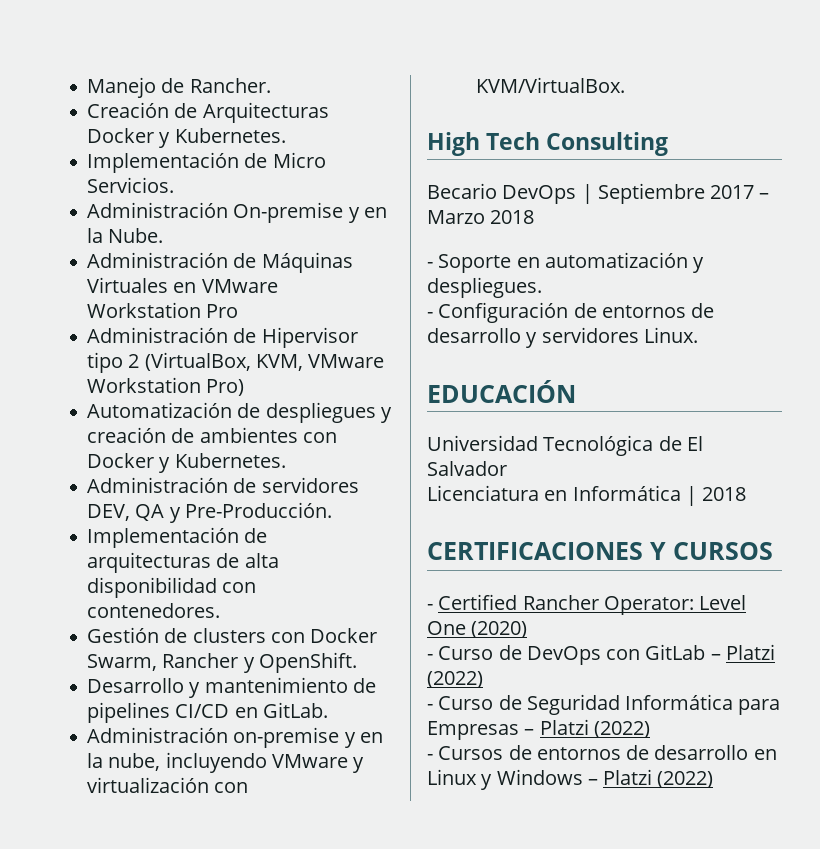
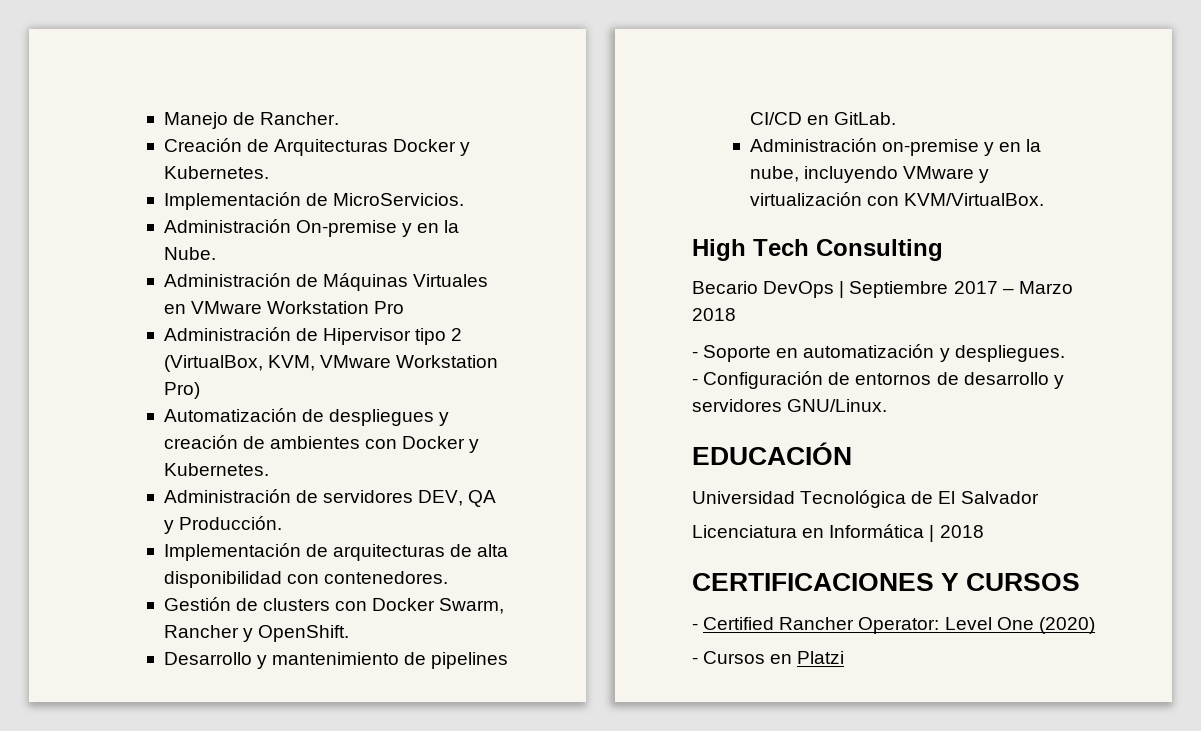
[272,152,326,168] [87,177,175,193] Micro Servicios. -> [332,193,464,206] MicroServicios.
[184,502,332,518] Pre-Producción. -> [178,516,282,530] Producción.
[643,327,698,343] Linux. -> [787,399,888,412] GNU/Linux.
[438,644,775,665] [427,671,483,688] [427,694,781,715] [427,719,650,740] [427,745,777,760] [427,769,714,790] Curso de DevOps con GitLab – Platzi (2022) // - Curso de Seguridad Informática para Empresas – Platzi (2022) // - Cursos de entornos de desarrollo en Linux y Windows – Platzi (2022) -> [703,651,845,664] Cursos en Platzi

